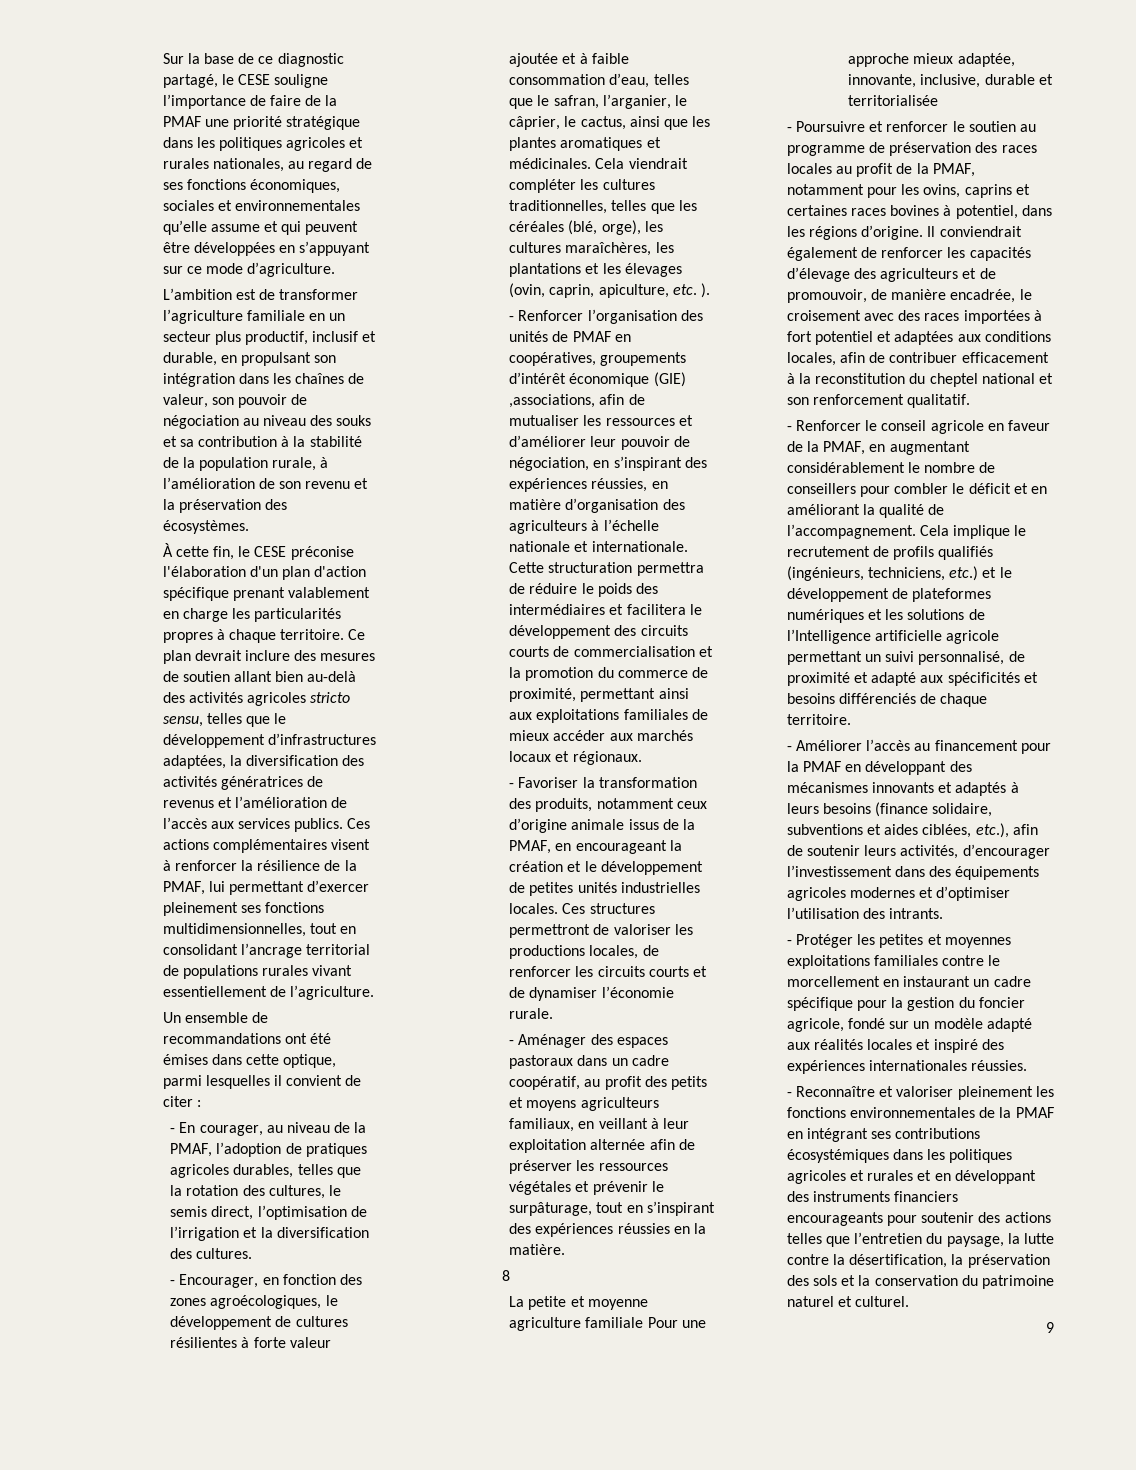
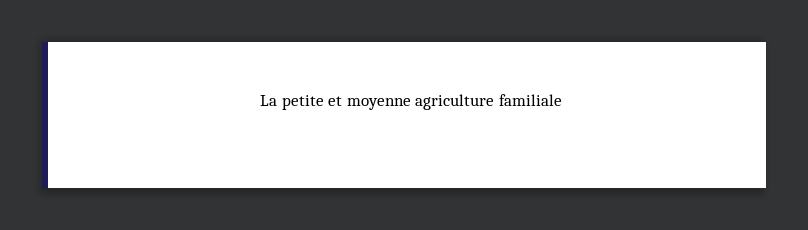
[162,53,344,67] [162,74,329,88] [162,94,338,109] [162,116,361,130] [162,137,364,151] [162,158,373,172] [162,179,340,193] [162,200,360,211] [162,220,359,235] [162,241,371,256] [162,262,336,277] [162,288,359,300] [162,309,346,324] [162,331,377,345] [162,352,337,366] [162,373,365,387] [162,394,308,408] [162,415,372,429] [162,436,362,447] [162,457,329,471] [162,477,369,489] [162,499,287,513] [162,520,249,534] [162,543,354,560] [162,566,367,580] [162,587,370,601] [162,608,342,622] [162,629,366,643] [162,650,376,664] [162,671,357,682] [162,692,351,706] [162,713,287,727] [162,733,376,748] [162,755,365,769] [162,776,323,790] [162,796,348,808] [162,817,371,832] [162,839,370,853] [162,860,357,871] [162,880,370,895] [162,902,324,916] [162,923,356,937] [162,943,370,958] [162,965,353,979] [162,985,374,1000] [162,1012,268,1023] [162,1033,331,1044] [162,1054,337,1068] [162,1075,362,1089] [162,1096,201,1107] [170,1122,367,1136] [170,1142,367,1157] [170,1164,361,1178] [170,1185,341,1199] [170,1205,367,1220] [170,1226,369,1241] [170,1248,253,1259] [170,1274,362,1288] [170,1295,338,1309] [170,1316,348,1330] [170,1337,331,1348] [509,53,629,67] [509,73,689,88] [509,94,687,109] [509,116,711,130] [509,137,661,151] [509,158,688,169] [509,179,655,193] [509,200,697,214] [509,220,663,235] [509,242,674,256] [509,263,682,277] [509,283,710,298] [509,309,703,324] [509,331,631,342] [509,352,687,366] [509,372,686,387] [509,394,645,408] [509,415,693,426] [509,435,690,450] [509,456,707,471] [509,478,668,492] [509,498,685,513] [509,519,659,534] [509,541,688,552] [509,562,704,576] [509,583,658,597] [509,604,702,615] [509,625,688,639] [509,646,713,657] [509,667,708,681] [509,688,689,702] [509,709,708,723] [509,730,693,741] [509,751,642,765] [509,777,697,788] [509,798,707,812] [509,818,695,833] [509,840,682,854] [509,861,703,875] [509,882,700,896] [509,903,655,914] [509,924,693,938] [509,945,659,959] [509,966,707,977] [509,986,674,1001] [509,1008,554,1019] [509,1034,668,1048] [509,1055,669,1069] [509,1076,707,1090] [509,1097,659,1111] [509,1118,689,1132] [509,1139,695,1153] [509,1160,668,1174] [509,1181,664,1195] [509,1201,715,1216] [509,1223,706,1237] [509,1244,566,1255] [501,1270,510,1281] Sur la base de ce diagnostic partagé, le CESE souligne l’importance de faire de la PMAF une priorité stratégique dans les politiques agricoles et rurales nationales, au regard de ses fonctions économiques, sociales et environnementales qu’elle assume et qui peuvent être développées en s’appuyant sur ce mode d’agriculture. // L’ambition est de transformer l’agriculture familiale en un secteur plus productif, inclusif et durable, en propulsant son intégration dans les chaînes de valeur, son pouvoir de négociation au niveau des souks et sa contribution à la stabilité de la population rurale, à l’amélioration de son revenu et la préservation des écosystèmes. // À cette fin, le CESE préconise l'élaboration d'un plan d'action spécifique prenant valablement en charge les particularités propres à chaque territoire. Ce plan devrait inclure des mesures de soutien allant bien au-delà des activités agricoles stricto sensu, telles que le développement d’infrastructures adaptées, la diversification des activités génératrices de revenus et l’amélioration de l’accès aux services publics. Ces actions complémentaires visent à renforcer la résilience de la PMAF, lui permettant d’exercer pleinement ses fonctions multidimensionnelles, tout en consolidant l’ancrage territorial de populations rurales vivant essentiellement de l’agriculture. // Un ensemble de recommandations ont été émises dans cette optique, parmi lesquelles il convient de citer : // - En courager, au niveau de la PMAF, l’adoption de pratiques agricoles durables, telles que la rotation des cultures, le semis direct, l’optimisation de l’irrigation et la diversification des cultures. // - Encourager, en fonction des zones agroécologiques, le développement de cultures résilientes à forte valeur ajoutée et à faible consommation d’eau, telles que le safran, l’arganier, le câprier, le cactus, ainsi que les plantes aromatiques et médicinales. Cela viendrait compléter les cultures traditionnelles, telles que les céréales (blé, orge), les cultures maraîchères, les plantations et les élevages (ovin, caprin, apiculture, etc. ). // - Renforcer l’organisation des unités de PMAF en coopératives, groupements d’intérêt économique (GIE) ,associations, afin de mutualiser les ressources et d’améliorer leur pouvoir de négociation, en s’inspirant des expériences réussies, en matière d’organisation des agriculteurs à l’échelle nationale et internationale. Cette structuration permettra de réduire le poids des intermédiaires et facilitera le développement des circuits courts de commercialisation et la promotion du commerce de proximité, permettant ainsi aux exploitations familiales de mieux accéder aux marchés locaux et régionaux. // - Favoriser la transformation des produits, notamment ceux d’origine animale issus de la PMAF, en encourageant la création et le développement de petites unités industrielles locales. Ces structures permettront de valoriser les productions locales, de renforcer les circuits courts et de dynamiser l’économie rurale. // - Aménager des espaces pastoraux dans un cadre coopératif, au profit des petits et moyens agriculteurs familiaux, en veillant à leur exploitation alternée afin de préserver les ressources végétales et prévenir le surpâturage, tout en s’inspirant des expériences réussies en la matière. // 8 // -> (259, 100) none
[647,1317,706,1328] [848,53,1015,67] [848,74,1053,88] [848,95,939,106] [786,121,1036,132] [786,142,1037,156] [786,163,975,177] [786,184,1030,198] [786,205,1052,219] [786,225,1022,240] [786,247,1031,261] [786,267,996,282] [786,289,1032,303] [786,310,1042,324] [786,331,1051,345] [786,352,1049,366] [786,373,1053,387] [786,394,971,408] [786,420,1050,434] [786,441,970,455] [786,462,996,473] [786,483,1047,497] [786,504,945,518] [786,524,1027,539] [786,546,994,560] [786,566,1012,581] [786,588,992,602] [786,609,985,623] [786,629,1000,644] [786,651,1025,665] [786,672,1038,686] [786,693,988,707] [786,714,851,725] [786,739,1051,754] [786,761,972,775] [786,782,1019,796] [786,802,993,817] [786,823,1038,838] [786,844,1050,859] [786,865,1040,880] [786,886,1011,901] [786,907,944,919] [786,934,1011,948] [786,955,1001,969] [786,976,1031,987] [786,997,1025,1011] [786,1018,1032,1032] [786,1039,1004,1053] [786,1060,1028,1074] [786,1086,1054,1100] [786,1107,1054,1118] [786,1128,981,1142] [786,1149,1013,1163] [786,1170,1036,1184] [786,1191,959,1202] [786,1212,1051,1226] [786,1232,1054,1247] [786,1254,1050,1268] [786,1275,1054,1289] [786,1296,910,1307] [1046,1322,1054,1333] Pour une approche mieux adaptée, innovante, inclusive, durable et territorialisée // - Poursuivre et renforcer le soutien au programme de préservation des races locales au profit de la PMAF, notamment pour les ovins, caprins et certaines races bovines à potentiel, dans les régions d’origine. Il conviendrait également de renforcer les capacités d’élevage des agriculteurs et de promouvoir, de manière encadrée, le croisement avec des races importées à fort potentiel et adaptées aux conditions locales, afin de contribuer efficacement à la reconstitution du cheptel national et son renforcement qualitatif. // - Renforcer le conseil agricole en faveur de la PMAF, en augmentant considérablement le nombre de conseillers pour combler le déficit et en améliorant la qualité de l’accompagnement. Cela implique le recrutement de profils qualifiés (ingénieurs, techniciens, etc.) et le développement de plateformes numériques et les solutions de l’Intelligence artificielle agricole permettant un suivi personnalisé, de proximité et adapté aux spécificités et besoins différenciés de chaque territoire. // - Améliorer l’accès au financement pour la PMAF en développant des mécanismes innovants et adaptés à leurs besoins (finance solidaire, subventions et aides ciblées, etc.), afin de soutenir leurs activités, d’encourager l’investissement dans des équipements agricoles modernes et d’optimiser l’utilisation des intrants. // - Protéger les petites et moyennes exploitations familiales contre le morcellement en instaurant un cadre spécifique pour la gestion du foncier agricole, fondé sur un modèle adapté aux réalités locales et inspiré des expériences internationales réussies. // - Reconnaître et valoriser pleinement les fonctions environnementales de la PMAF en intégrant ses contributions écosystémiques dans les politiques agricoles et rurales et en développant des instruments financiers encourageants pour soutenir des actions telles que l’entretien du paysage, la lutte contre la désertification, la préservation des sols et la conservation du patrimoine naturel et culturel. // 9 -> (562, 100) none

